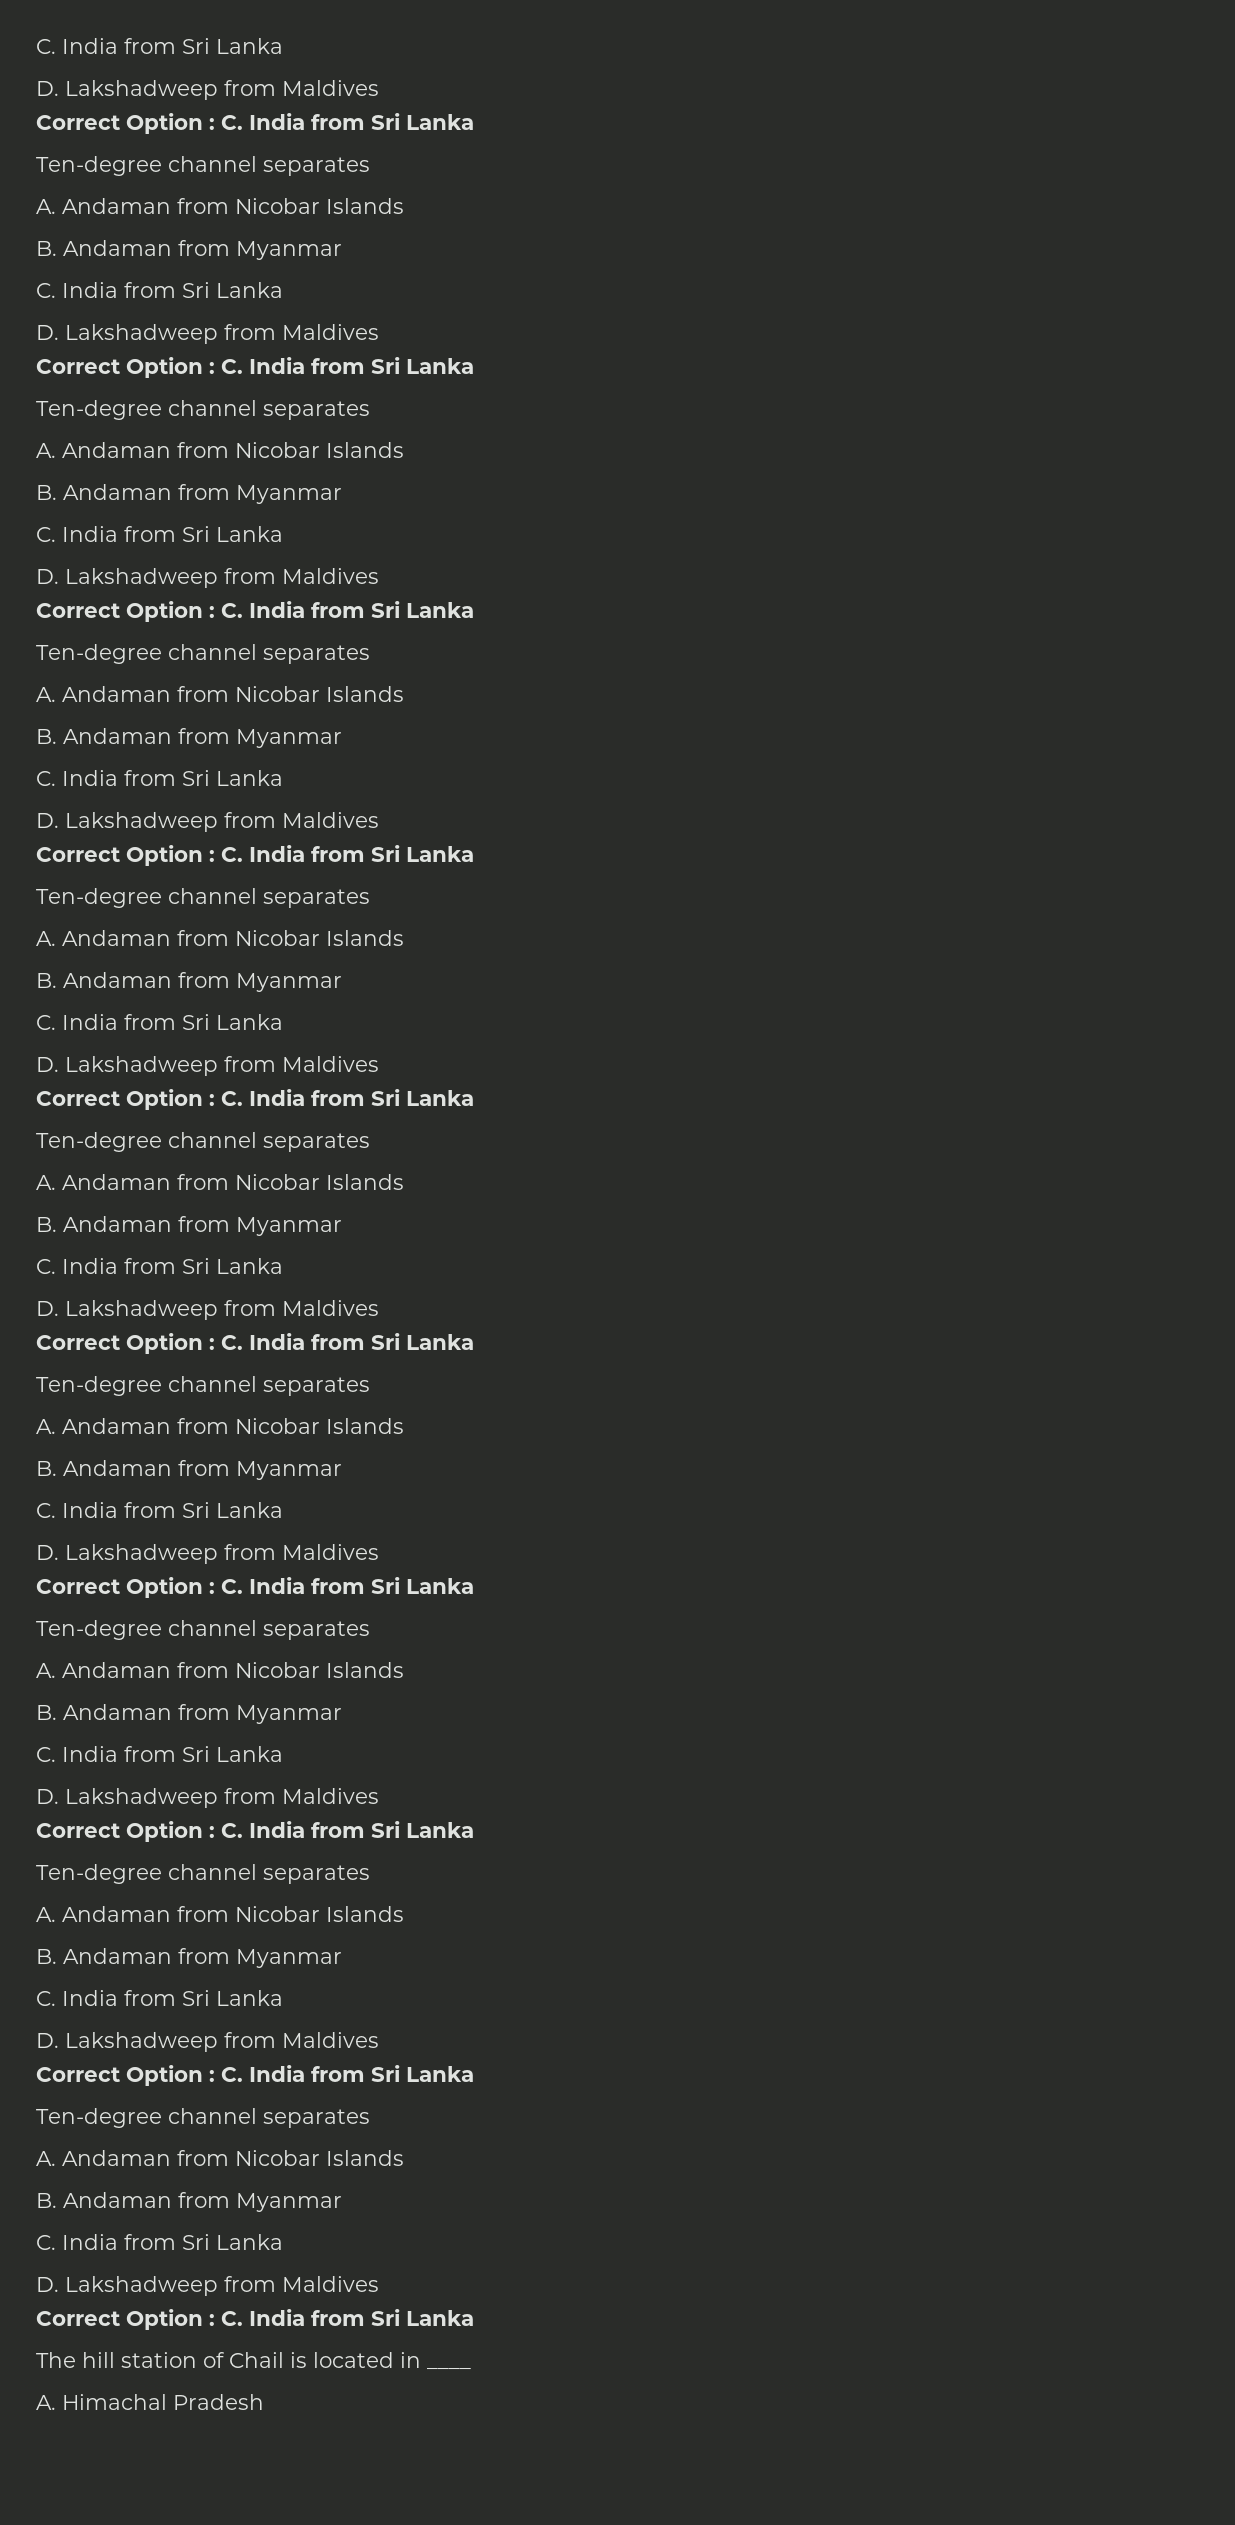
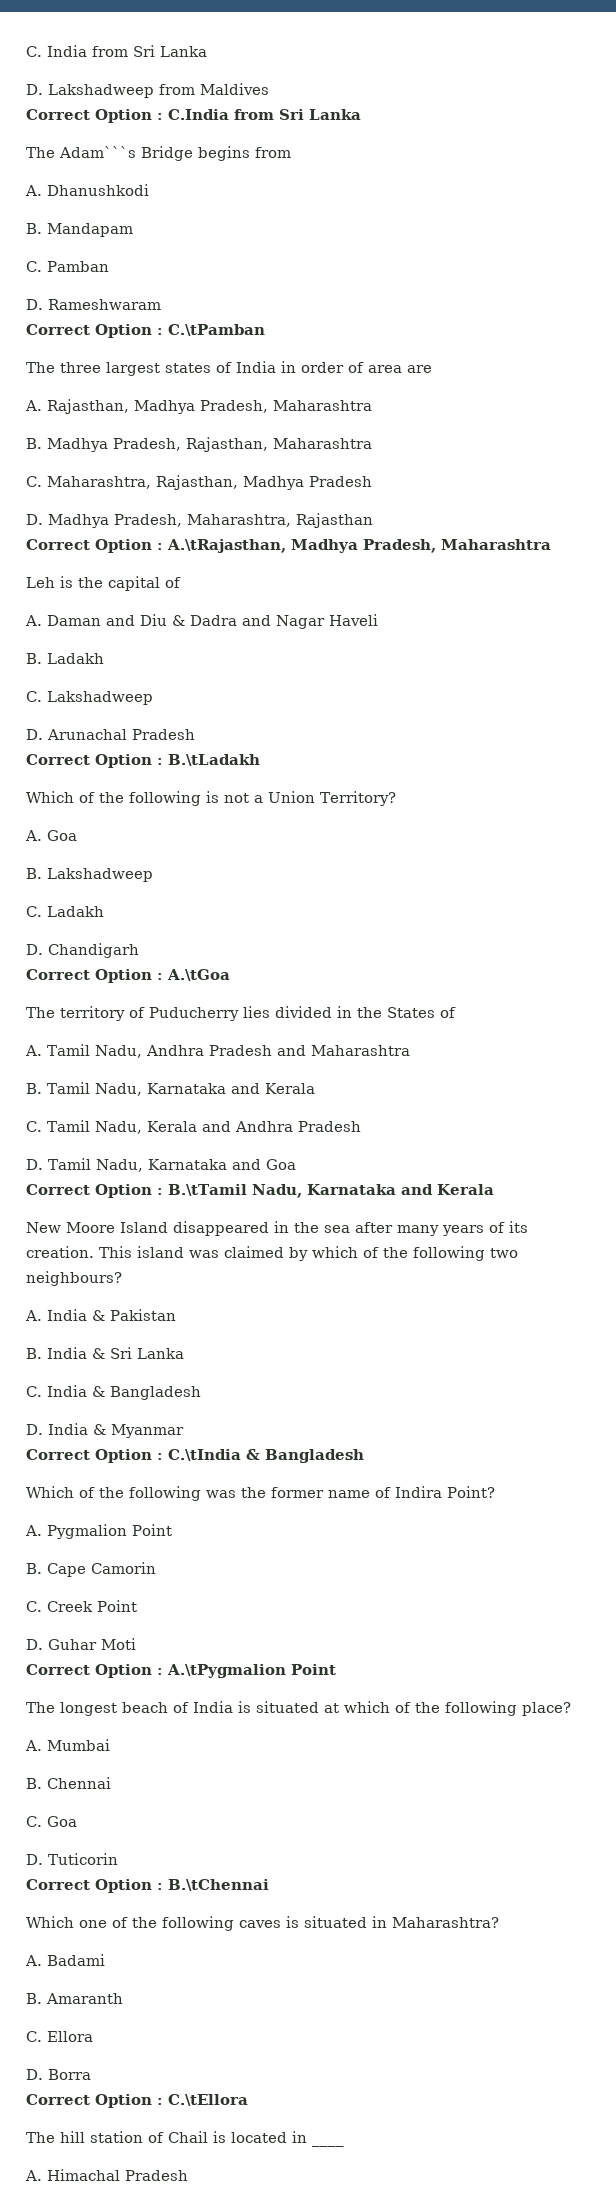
[221,113,474,130] [36,156,370,176] [36,198,404,214] [36,240,342,260] [36,282,283,298] [36,324,379,344] [36,357,474,378] [36,400,370,420] [36,442,404,458] [36,484,342,504] [36,526,283,542] [36,568,379,588] [36,601,474,622] [36,644,370,664] [36,686,404,702] [36,728,342,748] [36,770,283,786] [36,812,379,832] [36,845,474,866] [36,888,370,908] [36,930,404,946] [36,972,342,992] [36,1014,283,1030] [36,1056,379,1076] [36,1089,474,1110] [36,1132,370,1152] [36,1174,404,1190] [36,1216,342,1236] [36,1258,283,1274] [36,1300,379,1320] [36,1333,474,1354] [36,1376,370,1396] [36,1418,404,1434] [36,1460,342,1480] [36,1502,283,1518] [36,1544,379,1564] [36,1577,474,1598] [36,1620,370,1640] [36,1662,404,1678] [36,1704,342,1724] [36,1746,283,1762] [36,1788,379,1808] [36,1821,474,1842] [36,1864,370,1884] [36,1906,404,1922] [36,1948,342,1968] [36,1990,283,2006] [36,2032,379,2052] [36,2065,474,2086] [36,2108,370,2128] [36,2150,404,2166] [36,2192,342,2212] [36,2234,283,2250] [36,2276,379,2296] [36,2309,474,2330] C. India from Sri Lanka // Ten-degree channel separates // A. Andaman from Nicobar Islands // B. Andaman from Myanmar // C. India from Sri Lanka // D. Lakshadweep from Maldives // Correct Option : C. India from Sri Lanka // Ten-degree channel separates // A. Andaman from Nicobar Islands // B. Andaman from Myanmar // C. India from Sri Lanka // D. Lakshadweep from Maldives // Correct Option : C. India from Sri Lanka // Ten-degree channel separates // A. Andaman from Nicobar Islands // B. Andaman from Myanmar // C. India from Sri Lanka // D. Lakshadweep from Maldives // Correct Option : C. India from Sri Lanka // Ten-degree channel separates // A. Andaman from Nicobar Islands // B. Andaman from Myanmar // C. India from Sri Lanka // D. Lakshadweep from Maldives // Correct Option : C. India from Sri Lanka // Ten-degree channel separates // A. Andaman from Nicobar Islands // B. Andaman from Myanmar // C. India from Sri Lanka // D. Lakshadweep from Maldives // Correct Option : C. India from Sri Lanka // Ten-degree channel separates // A. Andaman from Nicobar Islands // B. Andaman from Myanmar // C. India from Sri Lanka // D. Lakshadweep from Maldives // Correct Option : C. India from Sri Lanka // Ten-degree channel separates // A. Andaman from Nicobar Islands // B. Andaman from Myanmar // C. India from Sri Lanka // D. Lakshadweep from Maldives // Correct Option : C. India from Sri Lanka // Ten-degree channel separates // A. Andaman from Nicobar Islands // B. Andaman from Myanmar // C. India from Sri Lanka // D. Lakshadweep from Maldives // Correct Option : C. India from Sri Lanka // Ten-degree channel separates // A. Andaman from Nicobar Islands // B. Andaman from Myanmar // C. India from Sri Lanka // D. Lakshadweep from Maldives // Correct Option : C. India from Sri Lanka -> [168,109,361,120] [26,146,291,161] [25,184,149,196] [26,223,133,237] [26,261,109,272] [26,299,161,310] [26,324,265,338] [26,361,432,376] [25,399,372,414] [26,437,372,452] [26,475,372,490] [26,513,373,528] [26,539,551,553] [26,576,181,591] [25,614,378,629] [26,653,104,664] [26,691,153,705] [26,729,195,740] [26,754,260,768] [26,791,396,806] [25,830,77,841] [26,868,153,882] [26,906,104,917] [26,943,139,958] [26,969,230,983] [26,1006,456,1021] [25,1044,410,1058] [26,1082,315,1096] [26,1120,361,1134] [26,1158,296,1172] [26,1184,494,1198] [26,1221,528,1236] [26,1246,518,1261] [26,1271,122,1286] [25,1309,176,1321] [26,1347,184,1359] [26,1385,201,1400] [26,1423,184,1438] [26,1449,364,1463] [26,1486,495,1501] [25,1524,172,1539] [26,1562,156,1577] [26,1600,137,1612] [26,1638,136,1650] [26,1664,336,1678] [26,1701,571,1716] [25,1739,110,1751] [26,1777,111,1789] [26,1816,77,1827] [26,1853,118,1865] [26,1879,269,1893] [26,1916,499,1931] [25,1954,105,1966] [26,1993,123,2004] [26,2031,93,2042] [26,2069,91,2080] [26,2094,248,2108] C.India from Sri Lanka // The Adam```s Bridge begins from // A. Dhanushkodi // B. Mandapam // C. Pamban // D. Rameshwaram // Correct Option : C.\tPamban // The three largest states of India in order of area are // A. Rajasthan, Madhya Pradesh, Maharashtra // B. Madhya Pradesh, Rajasthan, Maharashtra // C. Maharashtra, Rajasthan, Madhya Pradesh // D. Madhya Pradesh, Maharashtra, Rajasthan // Correct Option : A.\tRajasthan, Madhya Pradesh, Maharashtra // Leh is the capital of // A. Daman and Diu & Dadra and Nagar Haveli // B. Ladakh // C. Lakshadweep // D. Arunachal Pradesh // Correct Option : B.\tLadakh // Which of the following is not a Union Territory? // A. Goa // B. Lakshadweep // C. Ladakh // D. Chandigarh // Correct Option : A.\tGoa // The territory of Puducherry lies divided in the States of // A. Tamil Nadu, Andhra Pradesh and Maharashtra // B. Tamil Nadu, Karnataka and Kerala // C. Tamil Nadu, Kerala and Andhra Pradesh // D. Tamil Nadu, Karnataka and Goa // Correct Option : B.\tTamil Nadu, Karnataka and Kerala // New Moore Island disappeared in the sea after many years of its creation. This island was claimed by which of the following two neighbours? // A. India & Pakistan // B. India & Sri Lanka // C. India & Bangladesh // D. India & Myanmar // Correct Option : C.\tIndia & Bangladesh // Which of the following was the former name of Indira Point? // A. Pygmalion Point // B. Cape Camorin // C. Creek Point // D. Guhar Moti // Correct Option : A.\tPygmalion Point // The longest beach of India is situated at which of the following place? // A. Mumbai // B. Chennai // C. Goa // D. Tuticorin // Correct Option : B.\tChennai // Which one of the following caves is situated in Maharashtra? // A. Badami // B. Amaranth // C. Ellora // D. Borra // Correct Option : C.\tEllora

